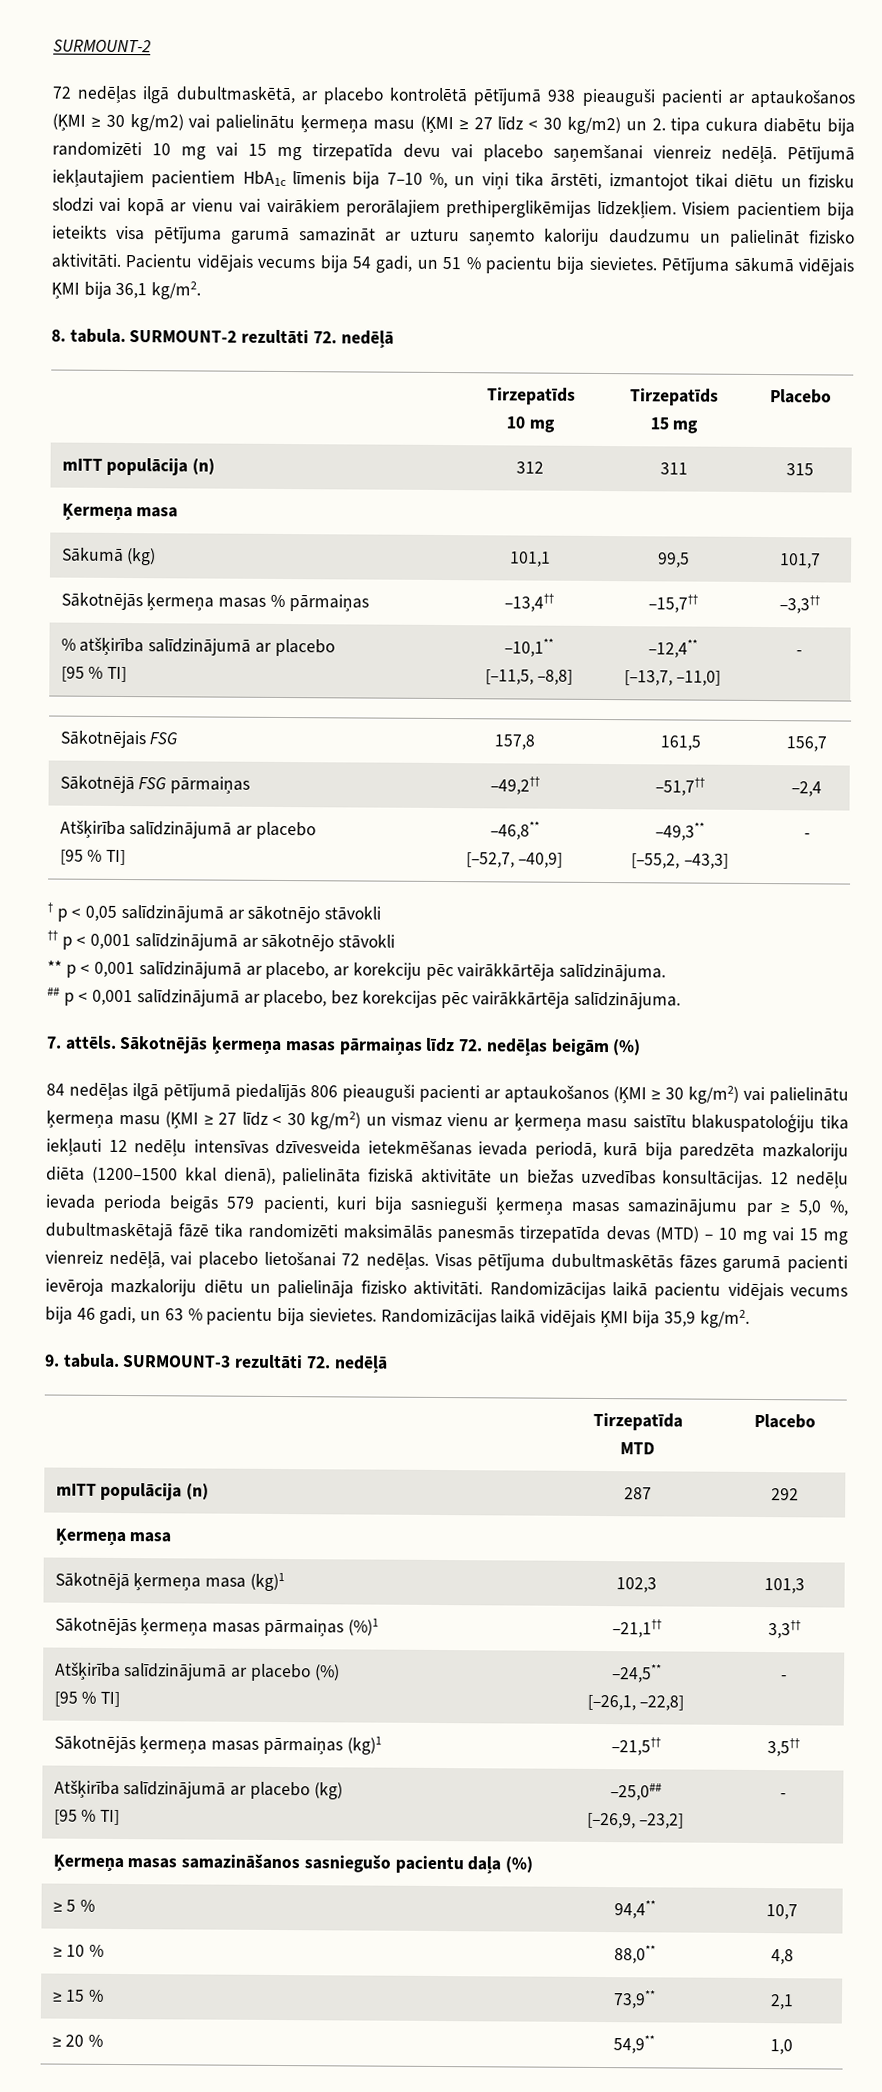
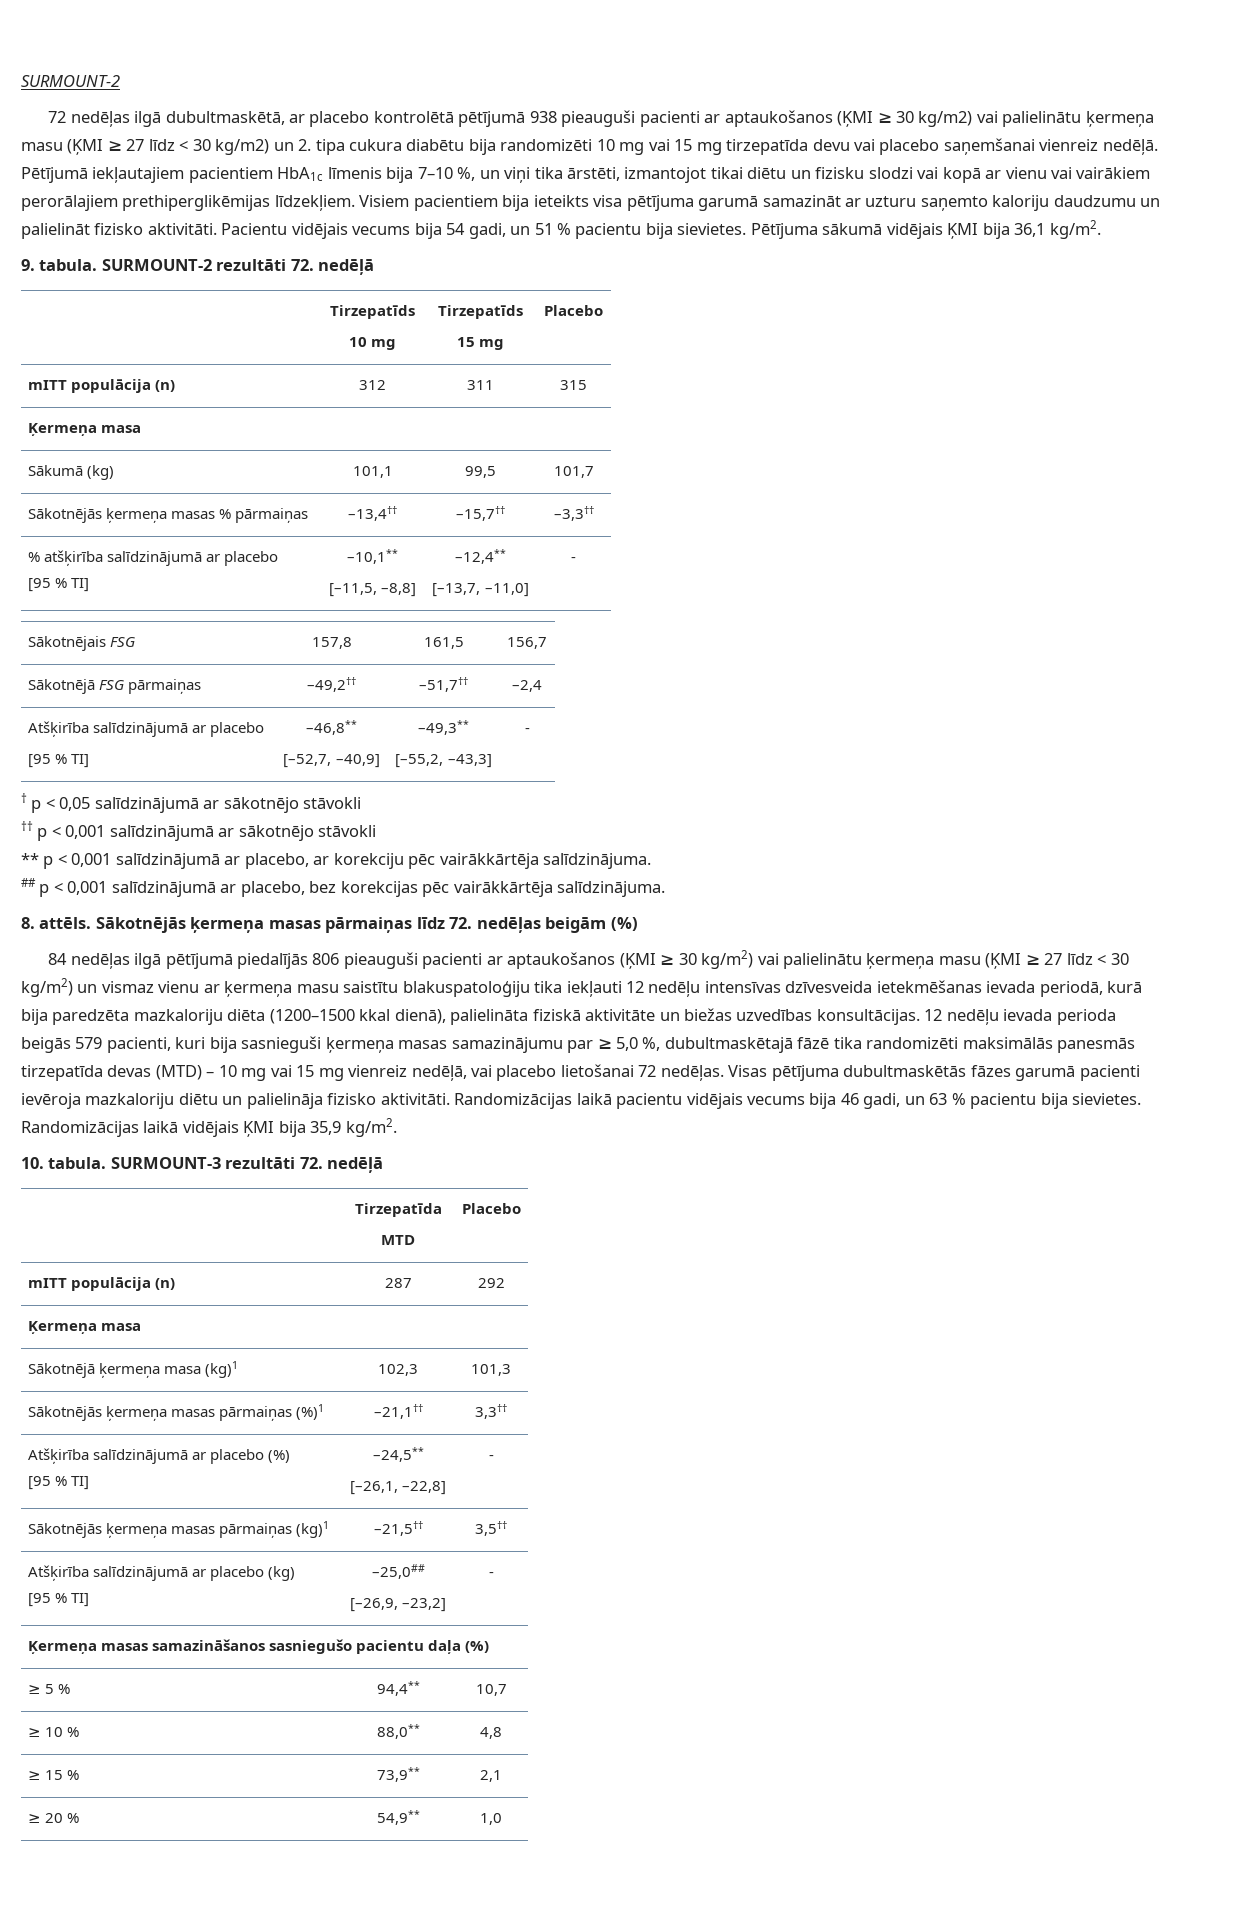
[51,329,66,342] 8. -> [21,259,35,271] 9.
[46,1036,62,1049] 7. -> [21,917,35,929] 8.
[44,1354,60,1367] 9. -> [21,1157,44,1169] 10.

